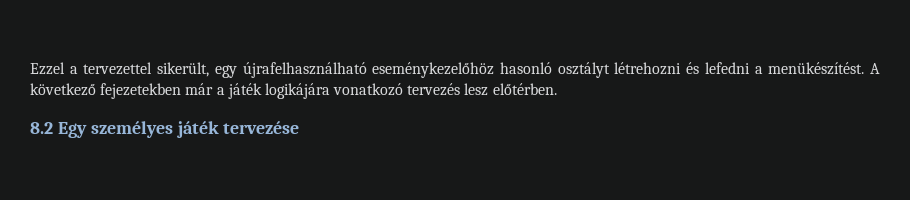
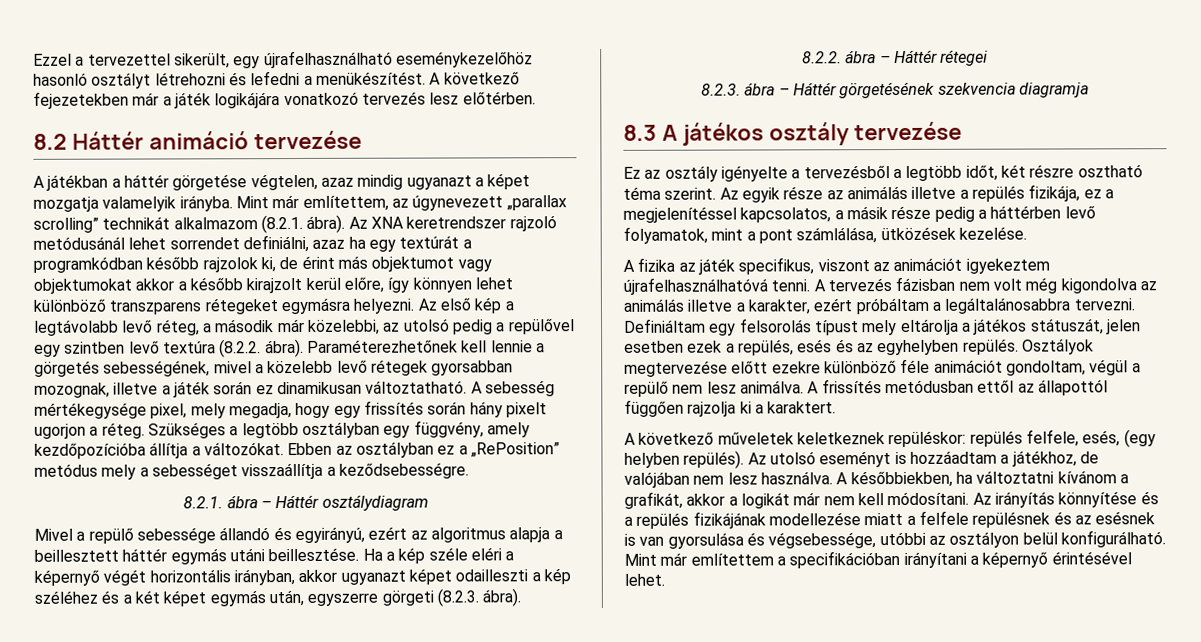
[57,121,300,138] Egy személyes játék tervezése -> [71,130,362,150] [33,173,531,191] [33,194,567,212] [33,214,557,234] [33,234,472,253] [33,255,492,273] [33,276,513,294] [33,297,514,315] [33,318,575,336] [34,338,545,358] [34,359,514,377] [34,380,555,398] [34,400,547,419] [34,420,530,439] [34,441,560,459] [34,462,469,480] [183,494,429,511] [34,526,563,544] [34,547,515,565] [34,568,571,586] [34,588,522,607] [801,49,989,66] [701,81,1089,99] [623,121,962,146] [623,164,1143,182] [623,184,1114,203] [623,205,1096,223] [623,226,1027,244] [623,257,1050,275] [623,276,1157,295] [623,297,1135,315] [623,318,1141,336] [624,338,1094,356] [624,358,1141,377] [624,379,1108,397] [624,399,837,417] [624,429,1156,448] [624,450,1099,469] [624,470,1129,488] [624,491,1159,509] [624,510,1156,529] [624,530,1166,549] [624,551,1132,569] [624,573,665,586] Háttér animáció tervezése // A játékban a háttér görgetése végtelen, azaz mindig ugyanazt a képet mozgatja valamelyik irányba. Mint már említettem, az úgynevezett „parallax scrolling” technikát alkalmazom (8.2.1. ábra). Az XNA keretrendszer rajzoló metódusánál lehet sorrendet definiálni, azaz ha egy textúrát a programkódban később rajzolok ki, de érint más objektumot vagy objektumokat akkor a később kirajzolt kerül előre, így könnyen lehet különböző transzparens rétegeket egymásra helyezni. Az első kép a legtávolabb levő réteg, a második már közelebbi, az utolsó pedig a repülővel egy szintben levő textúra (8.2.2. ábra). Paraméterezhetőnek kell lennie a görgetés sebességének, mivel a közelebb levő rétegek gyorsabban mozognak, illetve a játék során ez dinamikusan változtatható. A sebesség mértékegysége pixel, mely megadja, hogy egy frissítés során hány pixelt ugorjon a réteg. Szükséges a legtöbb osztályban egy függvény, amely kezdőpozícióba állítja a változókat. Ebben az osztályban ez a „RePosition” metódus mely a sebességet visszaállítja a keződsebességre. // 8.2.1. ábra – Háttér osztálydiagram // Mivel a repülő sebessége állandó és egyirányú, ezért az algoritmus alapja a beillesztett háttér egymás utáni beillesztése. Ha a kép széle eléri a képernyő végét horizontális irányban, akkor ugyanazt képet odailleszti a kép széléhez és a két képet egymás után, egyszerre görgeti (8.2.3. ábra). // 8.2.2. ábra – Háttér rétegei // 8.2.3. ábra – Háttér görgetésének szekvencia diagramja // 8.3 A játékos osztály tervezése // Ez az osztály igényelte a tervezésből a legtöbb időt, két részre osztható téma szerint. Az egyik része az animálás illetve a repülés fizikája, ez a megjelenítéssel kapcsolatos, a másik része pedig a háttérben levő folyamatok, mint a pont számlálása, ütközések kezelése. // A fizika az játék specifikus, viszont az animációt igyekeztem újrafelhasználhatóvá tenni. A tervezés fázisban nem volt még kigondolva az animálás illetve a karakter, ezért próbáltam a legáltalánosabbra tervezni. Definiáltam egy felsorolás típust mely eltárolja a játékos státuszát, jelen esetben ezek a repülés, esés és az egyhelyben repülés. Osztályok megtervezése előtt ezekre különböző féle animációt gondoltam, végül a repülő nem lesz animálva. A frissítés metódusban ettől az állapottól függően rajzolja ki a karaktert. // A következő műveletek keletkeznek repüléskor: repülés felfele, esés, (egy helyben repülés). Az utolsó eseményt is hozzáadtam a játékhoz, de valójában nem lesz használva. A későbbiekben, ha változtatni kívánom a grafikát, akkor a logikát már nem kell módosítani. Az irányítás könnyítése és a repülés fizikájának modellezése miatt a felfele repülésnek és az esésnek is van gyorsulása és végsebessége, utóbbi az osztályon belül konfigurálható. Mint már említettem a specifikációban irányítani a képernyő érintésével lehet.

